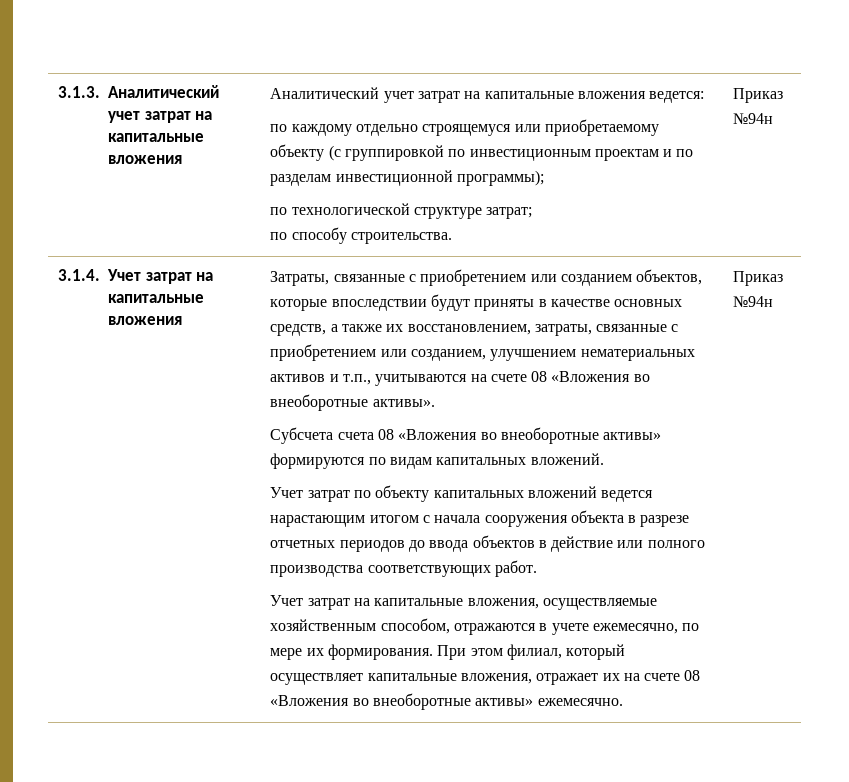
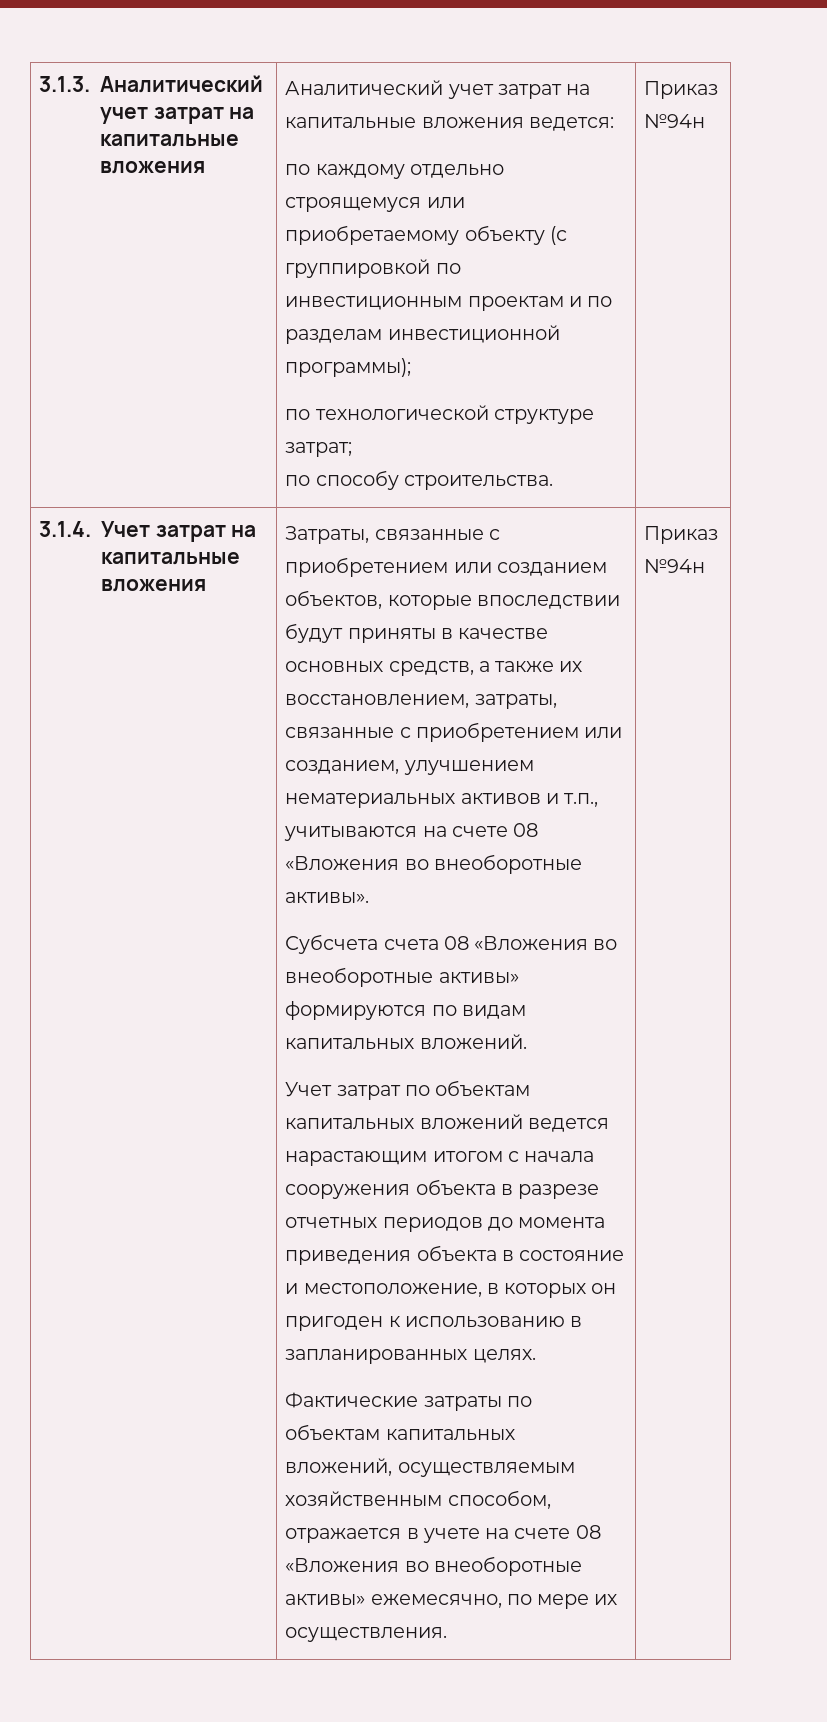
[375,485,430,502] объекту -> [435,1080,531,1096] объектам
[429,535,705,552] [270,560,537,577] [270,595,657,610] ввода объектов в действие или полного производства соответствующих работ. // Учет затрат на капитальные вложения, осуществляемые -> [518,1217,606,1228] [285,1245,625,1265] [285,1283,617,1298] [285,1316,583,1331] [285,1349,536,1364] [285,1392,532,1411] [285,1424,515,1441] [285,1458,575,1477] момента приведения объекта в состояние и местоположение, в которых он пригоден к использованию в запланированных целях. // Фактические затраты по объектам капитальных вложений, осуществляемым
[453,623,536,635] отражаются -> [285,1528,402,1543] отражается
[592,623,700,634] [270,644,626,660] [270,673,620,685] ежемесячно, по мере их формирования. При этом филиал, который осуществляет капитальные вложения, отражает их -> (480, 1535) none
[537,698,623,706] ежемесячно. -> [370,1594,618,1609] [285,1627,448,1642] ежемесячно, по мере их осуществления.

